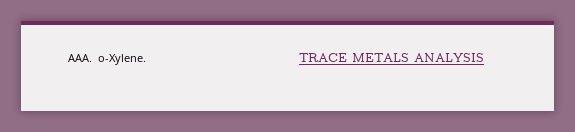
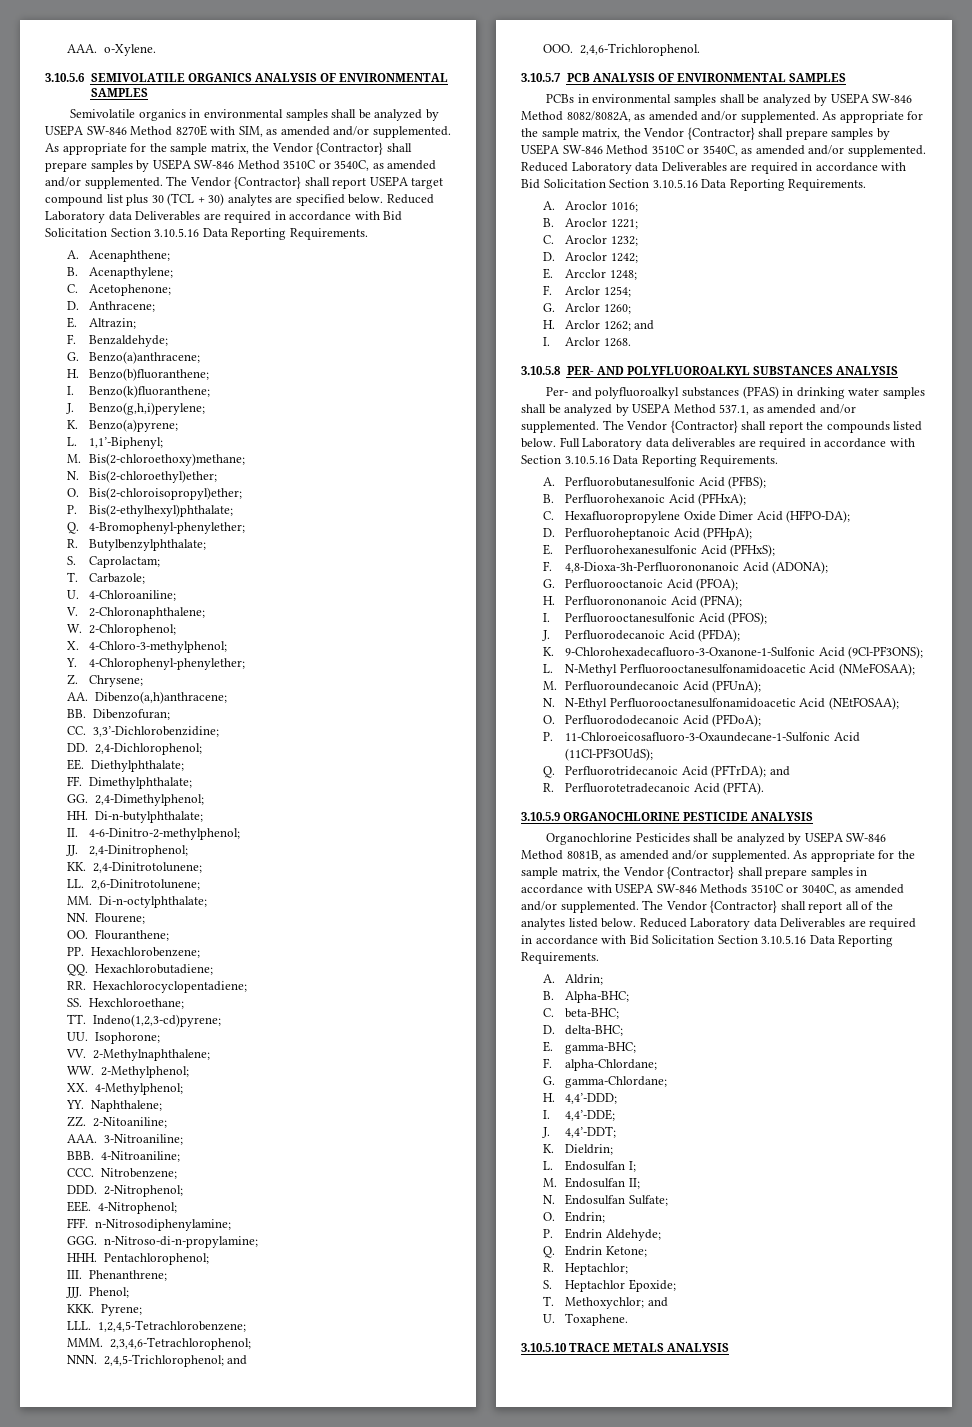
(146, 59) none -> [45,73,448,82] [90,88,148,97] [70,109,439,121] [45,125,451,138] [45,142,412,155] [45,159,437,172] [45,176,444,189] [45,193,434,206] [45,211,403,223] [45,228,368,240] [67,250,171,262] [67,267,174,279] [67,284,172,296] [67,301,156,312] [67,317,137,329] [67,334,169,347] [67,351,201,364] [67,368,210,381] [67,385,211,398] [66,402,206,415] [67,419,179,432] [67,437,164,449] [67,453,246,466] [67,470,218,483] [67,487,243,500] [67,504,234,517] [67,522,246,534] [67,539,207,551] [67,556,161,568] [67,572,146,584] [67,590,177,601] [66,607,206,619] [67,624,177,636] [67,641,228,653] [66,658,246,670] [67,674,144,687] [67,691,227,704] [67,709,170,720] [67,726,219,737] [67,743,202,755] [67,759,184,772] [67,776,193,789] [67,794,204,806] [67,811,203,823] [67,828,241,840] [66,845,189,857] [67,862,202,873] [67,879,200,890] [67,896,207,908] [67,912,145,924] [67,929,169,941] [67,947,200,958] [67,964,213,976] [67,981,247,993] [67,998,185,1009] [67,1014,221,1027] [67,1032,160,1044] [66,1049,210,1061] [67,1066,189,1078] [67,1083,183,1095] [66,1100,162,1112] [67,1116,167,1128] [67,1134,183,1145] [67,1151,180,1162] [67,1168,177,1179] [67,1185,183,1197] [67,1201,177,1214] [67,1218,231,1231] [67,1236,258,1248] [67,1253,209,1265] [67,1270,168,1281] [66,1287,130,1298] [67,1304,142,1316] [67,1320,246,1332] [67,1337,251,1350] [67,1354,248,1367] [543,43,700,56] [521,73,846,82] [546,93,913,106] [521,111,924,123] [521,127,890,140] [521,144,926,157] [521,162,907,174] [521,179,867,191] [543,201,638,212] [543,218,638,229] [543,235,638,246] [543,252,638,263] [543,268,637,280] [543,285,631,297] [543,303,631,314] [543,320,655,331] [543,337,631,347] [521,366,898,375] [546,386,925,399] [521,403,856,416] [521,420,923,433] [521,437,915,450] [521,455,779,467] [543,476,767,489] [543,493,747,506] [543,510,851,523] [543,527,753,540] [543,544,776,557] [543,561,829,574] [543,578,739,591] [543,595,743,608] [543,612,768,625] [542,629,741,642] [543,646,924,659] [543,663,915,676] [543,680,762,693] [543,697,899,710] [543,714,762,727] [543,732,860,742] [565,748,654,761] [543,765,790,778] [543,782,765,795] [521,812,814,821] [546,832,887,845] [521,850,915,862] [521,866,868,879] [521,883,904,895] [521,900,893,913] [521,918,917,930] [521,935,894,947] [521,952,599,964] [543,974,604,985] [543,991,630,1003] [543,1008,620,1019] [543,1025,624,1036] [543,1041,637,1054] [543,1058,658,1071] [543,1076,668,1088] [543,1093,618,1104] [543,1109,616,1121] [542,1126,617,1138] [543,1144,614,1155] [543,1160,636,1172] [543,1177,640,1189] [543,1194,668,1206] [543,1211,606,1223] [543,1228,661,1241] [543,1245,647,1258] [543,1263,629,1275] [543,1279,676,1292] [543,1296,668,1309] [543,1313,629,1326] [521,1343,567,1352] 3.10.5.6 SEMIVOLATILE ORGANICS ANALYSIS OF ENVIRONMENTAL SAMPLES // Semivolatile organics in environmental samples shall be analyzed by USEPA SW-846 Method 8270E with SIM, as amended and/or supplemented. As appropriate for the sample matrix, the Vendor {Contractor} shall prepare samples by USEPA SW-846 Method 3510C or 3540C, as amended and/or supplemented. The Vendor {Contractor} shall report USEPA target compound list plus 30 (TCL + 30) analytes are specified below. Reduced Laboratory data Deliverables are required in accordance with Bid Solicitation Section 3.10.5.16 Data Reporting Requirements. // A. Acenaphthene; // B. Acenapthylene; // C. Acetophenone; // D. Anthracene; // E. Altrazin; // F. Benzaldehyde; // G. Benzo(a)anthracene; // H. Benzo(b)fluoranthene; // I. Benzo(k)fluoranthene; // J. Benzo(g,h,i)perylene; // K. Benzo(a)pyrene; // L. 1,1’-Biphenyl; // M. Bis(2-chloroethoxy)methane; // N. Bis(2-chloroethyl)ether; // O. Bis(2-chloroisopropyl)ether; // P. Bis(2-ethylhexyl)phthalate; // Q. 4-Bromophenyl-phenylether; // R. Butylbenzylphthalate; // S. Caprolactam; // T. Carbazole; // U. 4-Chloroaniline; // V. 2-Chloronaphthalene; // W. 2-Chlorophenol; // X. 4-Chloro-3-methylphenol; // Y. 4-Chlorophenyl-phenylether; // Z. Chrysene; // AA. Dibenzo(a,h)anthracene; // BB. Dibenzofuran; // CC. 3,3’-Dichlorobenzidine; // DD. 2,4-Dichlorophenol; // EE. Diethylphthalate; // FF. Dimethylphthalate; // GG. 2,4-Dimethylphenol; // HH. Di-n-butylphthalate; // II. 4-6-Dinitro-2-methylphenol; // JJ. 2,4-Dinitrophenol; // KK. 2,4-Dinitrotolunene; // LL. 2,6-Dinitrotolunene; // MM. Di-n-octylphthalate; // NN. Flourene; // OO. Flouranthene; // PP. Hexachlorobenzene; // QQ. Hexachlorobutadiene; // RR. Hexachlorocyclopentadiene; // SS. Hexchloroethane; // TT. Indeno(1,2,3-cd)pyrene; // UU. Isophorone; // VV. 2-Methylnaphthalene; // WW. 2-Methylphenol; // XX. 4-Methylphenol; // YY. Naphthalene; // ZZ. 2-Nitoaniline; // AAA. 3-Nitroaniline; // BBB. 4-Nitroaniline; // CCC. Nitrobenzene; // DDD. 2-Nitrophenol; // EEE. 4-Nitrophenol; // FFF. n-Nitrosodiphenylamine; // GGG. n-Nitroso-di-n-propylamine; // HHH. Pentachlorophenol; // III. Phenanthrene; // JJJ. Phenol; // KKK. Pyrene; // LLL. 1,2,4,5-Tetrachlorobenzene; // MMM. 2,3,4,6-Tetrachlorophenol; // NNN. 2,4,5-Trichlorophenol; and // OOO. 2,4,6-Trichlorophenol. // 3.10.5.7 PCB ANALYSIS OF ENVIRONMENTAL SAMPLES // PCBs in environmental samples shall be analyzed by USEPA SW-846 Method 8082/8082A, as amended and/or supplemented. As appropriate for the sample matrix, the Vendor {Contractor} shall prepare samples by USEPA SW-846 Method 3510C or 3540C, as amended and/or supplemented. Reduced Laboratory data Deliverables are required in accordance with Bid Solicitation Section 3.10.5.16 Data Reporting Requirements. // A. Aroclor 1016; // B. Aroclor 1221; // C. Aroclor 1232; // D. Aroclor 1242; // E. Arcclor 1248; // F. Arclor 1254; // G. Arclor 1260; // H. Arclor 1262; and // I. Arclor 1268. // 3.10.5.8 PER- AND POLYFLUOROALKYL SUBSTANCES ANALYSIS // Per- and polyfluoroalkyl substances (PFAS) in drinking water samples shall be analyzed by USEPA Method 537.1, as amended and/or supplemented. The Vendor {Contractor} shall report the compounds listed below. Full Laboratory data deliverables are required in accordance with Section 3.10.5.16 Data Reporting Requirements. // A. Perfluorobutanesulfonic Acid (PFBS); // B. Perfluorohexanoic Acid (PFHxA); // C. Hexafluoropropylene Oxide Dimer Acid (HFPO-DA); // D. Perfluoroheptanoic Acid (PFHpA); // E. Perfluorohexanesulfonic Acid (PFHxS); // F. 4,8-Dioxa-3h-Perfluorononanoic Acid (ADONA); // G. Perfluorooctanoic Acid (PFOA); // H. Perfluorononanoic Acid (PFNA); // I. Perfluorooctanesulfonic Acid (PFOS); // J. Perfluorodecanoic Acid (PFDA); // K. 9-Chlorohexadecafluoro-3-Oxanone-1-Sulfonic Acid (9Cl-PF3ONS); // L. N-Methyl Perfluorooctanesulfonamidoacetic Acid (NMeFOSAA); // M. Perfluoroundecanoic Acid (PFUnA); // N. N-Ethyl Perfluorooctanesulfonamidoacetic Acid (NEtFOSAA); // O. Perfluorododecanoic Acid (PFDoA); // P. 11-Chloroeicosafluoro-3-Oxaundecane-1-Sulfonic Acid (11Cl-PF3OUdS); // Q. Perfluorotridecanoic Acid (PFTrDA); and // R. Perfluorotetradecanoic Acid (PFTA). // 3.10.5.9 ORGANOCHLORINE PESTICIDE ANALYSIS // Organochlorine Pesticides shall be analyzed by USEPA SW-846 Method 8081B, as amended and/or supplemented. As appropriate for the sample matrix, the Vendor {Contractor} shall prepare samples in accordance with USEPA SW-846 Methods 3510C or 3040C, as amended and/or supplemented. The Vendor {Contractor} shall report all of the analytes listed below. Reduced Laboratory data Deliverables are required in accordance with Bid Solicitation Section 3.10.5.16 Data Reporting Requirements. // A. Aldrin; // B. Alpha-BHC; // C. beta-BHC; // D. delta-BHC; // E. gamma-BHC; // F. alpha-Chlordane; // G. gamma-Chlordane; // H. 4,4’-DDD; // I. 4,4’-DDE; // J. 4,4’-DDT; // K. Dieldrin; // L. Endosulfan I; // M. Endosulfan II; // N. Endosulfan Sulfate; // O. Endrin; // P. Endrin Aldehyde; // Q. Endrin Ketone; // R. Heptachlor; // S. Heptachlor Epoxide; // T. Methoxychlor; and // U. Toxaphene. // 3.10.5.10

